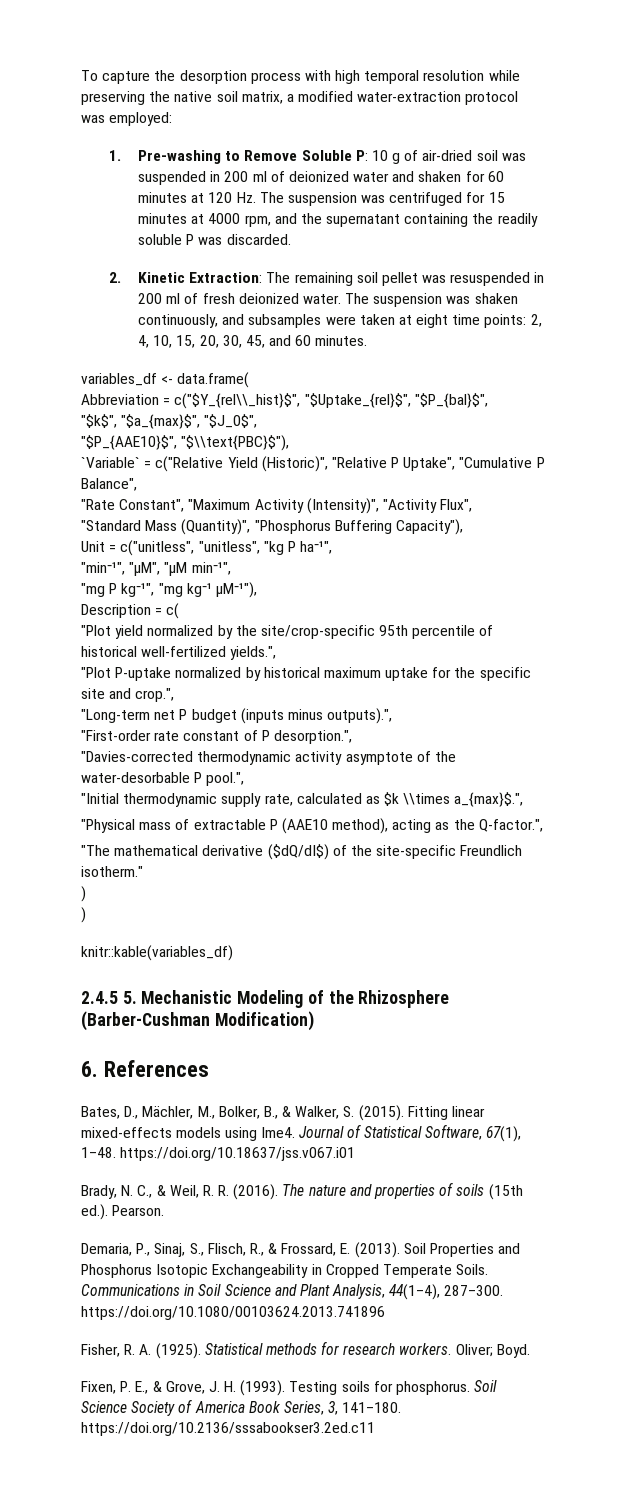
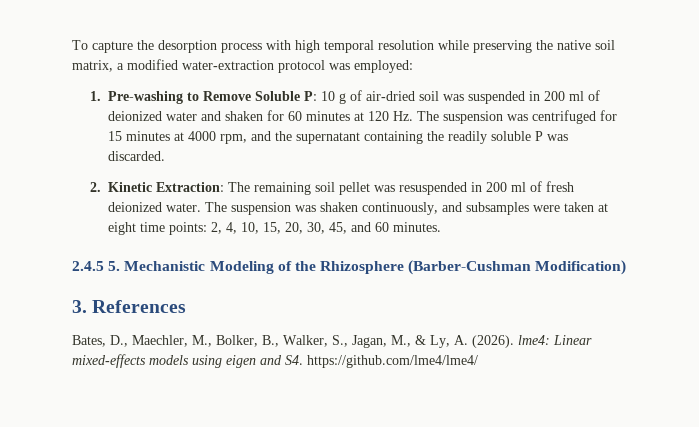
[81,372,250,388] [81,393,488,409] [81,414,258,429] [81,435,290,451] [81,456,545,472] [81,478,137,491] [81,498,473,514] [81,519,463,535] [81,540,333,556] [81,562,231,576] [81,582,257,598] [81,603,180,619] [81,625,494,639] [81,646,277,660] [81,667,531,681] [81,688,175,702] [81,708,393,724] [81,730,352,744] [81,751,456,765] [81,772,245,786] [81,792,524,807] [81,818,543,834] [81,844,523,860] [81,866,143,877] [81,886,86,902] [81,907,86,923] [81,945,233,961] // variables_df <- data.frame( // Abbreviation = c("$Y_{rel\\_hist}$", "$Uptake_{rel}$", "$P_{bal}$", // "$k$", "$a_{max}$", "$J_0$", // "$P_{AAE10}$", "$\\text{PBC}$"), // `Variable` = c("Relative Yield (Historic)", "Relative P Uptake", "Cumulative P Balance", // "Rate Constant", "Maximum Activity (Intensity)", "Activity Flux", // "Standard Mass (Quantity)", "Phosphorus Buffering Capacity"), // Unit = c("unitless", "unitless", "kg P ha⁻¹", // "min⁻¹", "µM", "µM min⁻¹", // "mg P kg⁻¹", "mg kg⁻¹ µM⁻¹"), // Description = c( // "Plot yield normalized by the site/crop-specific 95th percentile of historical well-fertilized yields.", // "Plot P-uptake normalized by historical maximum uptake for the specific site and crop.", // "Long-term net P budget (inputs minus outputs).", // "First-order rate constant of P desorption.", // "Davies-corrected thermodynamic activity asymptote of the water-desorbable P pool.", // "Initial thermodynamic supply rate, calculated as $k \\times a_{max}$.", // "Physical mass of extractable P (AAE10 method), acting as the Q-factor.", // "The mathematical derivative ($dQ/dI$) of the site-specific Freundlich isotherm." // ) // ) // knitr::kable(variables_df) -> (442, 227) none
[81,1061,98,1077] 6. -> [72,300,87,313] 3.
[142,1106,194,1119] Mächler, -> [132,335,188,347] Maechler,
[282,1105,486,1121] [81,1124,522,1142] [81,1147,356,1161] [81,1182,523,1200] [81,1204,165,1220] [81,1242,521,1258] [81,1264,489,1278] [81,1284,504,1300] [81,1306,385,1320] [81,1341,530,1359] [81,1380,498,1396] [81,1399,402,1416] [81,1422,375,1436] & Walker, S. (2015). Fitting linear mixed-effects models using lme4. Journal of Statistical Software, 67(1), 1–48. https://doi.org/10.18637/jss.v067.i01 // Brady, N. C., & Weil, R. R. (2016). The nature and properties of soils (15th ed.). Pearson. // Demaria, P., Sinaj, S., Flisch, R., & Frossard, E. (2013). Soil Properties and Phosphorus Isotopic Exchangeability in Cropped Temperate Soils. Communications in Soil Science and Plant Analysis, 44(1–4), 287–300. https://doi.org/10.1080/00103624.2013.741896 // Fisher, R. A. (1925). Statistical methods for research workers. Oliver; Boyd. // Fixen, P. E., & Grove, J. H. (1993). Testing soils for phosphorus. Soil Science Society of America Book Series, 3, 141–180. https://doi.org/10.2136/sssabookser3.2ed.c11 -> [283,335,592,348] [72,354,478,368] Walker, S., Jagan, M., & Ly, A. (2026). lme4: Linear mixed-effects models using eigen and S4. https://github.com/lme4/lme4/

